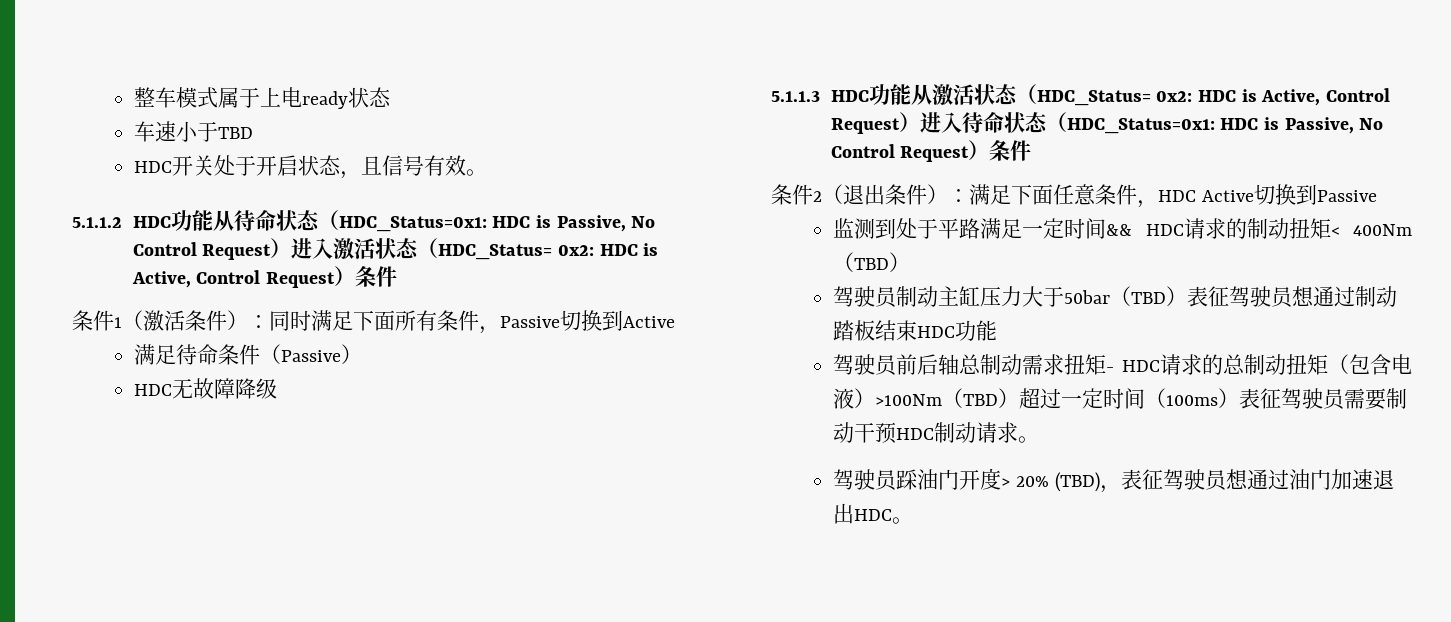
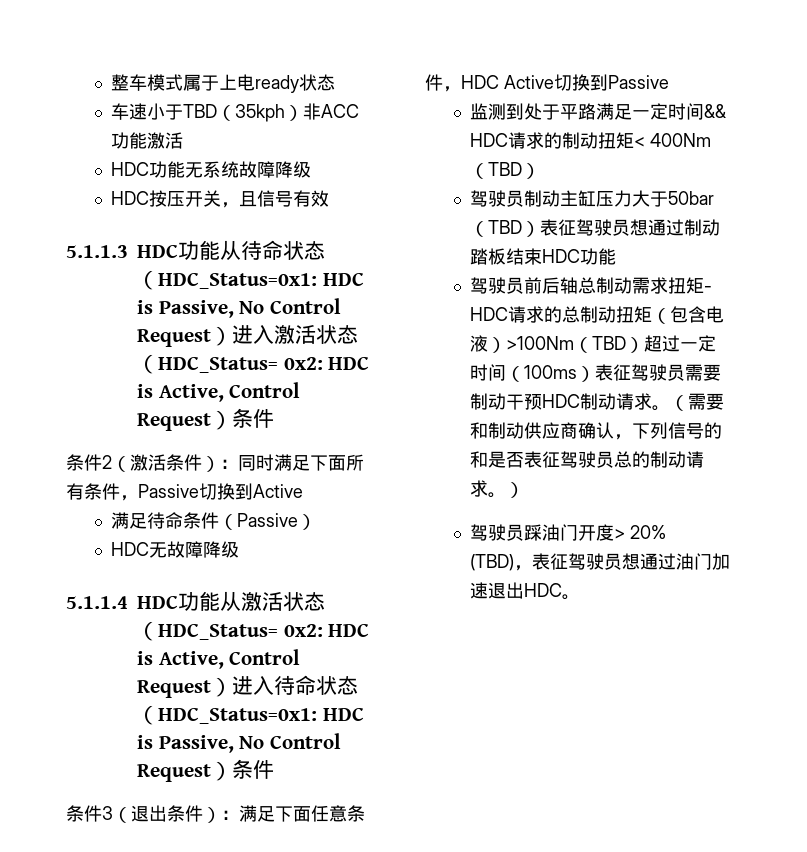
[134,155,342,176] // HDC开关处于开启状态 -> [217,103,360,122] [111,132,184,149] [111,161,312,178] [111,190,222,207] （35kph）非ACC功能激活 // HDC功能无系统故障降级 // HDC按压开关
[466,169,488,176] [72,217,122,228] 。 // 5.1.1.2 -> [66,245,128,258] // 5.1.1.3
[114,317,122,328] 1 -> [102,455,112,469] 2
[771,91,820,102] 5.1.1.3 -> [66,596,128,609] 5.1.1.4
[813,191,822,202] 2 -> [102,806,113,820] 3
(1040, 439) none -> [670,393,725,411] [470,422,723,440] [470,451,705,468] [470,480,525,498] （需要和制动供应商确认，下列信号的和是否表征驾驶员总的制动请求。）

